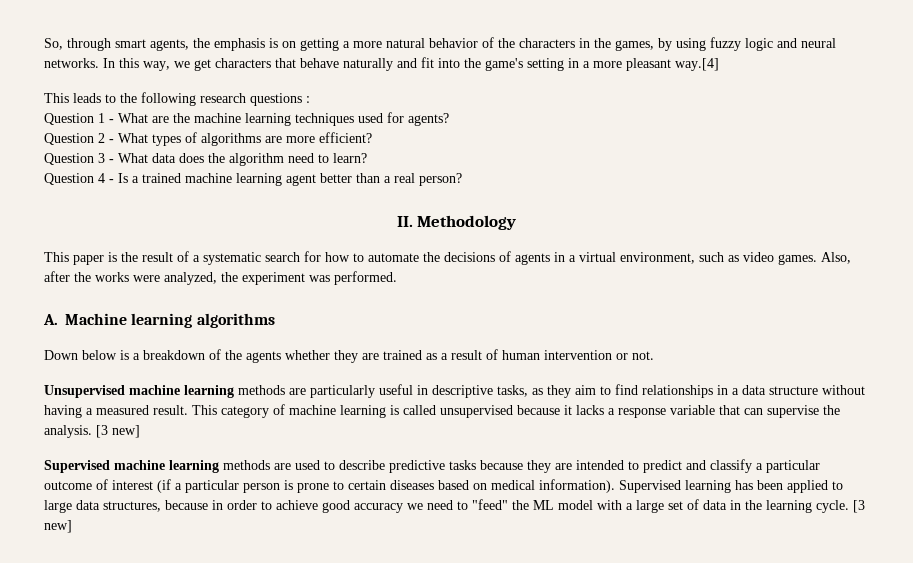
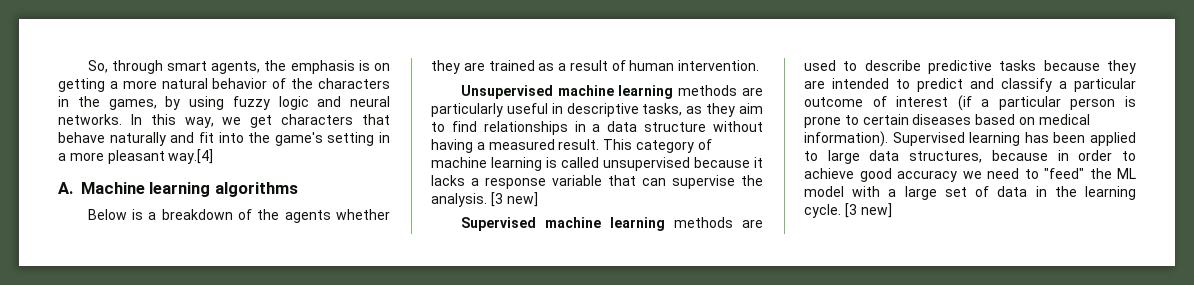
[44,92,310,106] [44,112,449,126] [44,132,372,146] [44,153,367,166] [44,173,462,186] [396,215,517,230] [44,251,851,265] [44,271,397,285] // This leads to the following research questions : // Question 1 - What are the machine learning techniques used for agents? // Question 2 - What types of algorithms are more efficient? // Question 3 - What data does the algorithm need to learn? // Question 4 - Is a trained machine learning agent better than a real person? // II. Methodology // This paper is the result of a systematic search for how to automate the decisions of agents in a virtual environment, such as video games. Also, after the works were analyzed, the experiment was performed. -> (214, 156) none
[44,350,117,360] Down below -> [87,209,127,220] Below
[544,350,654,360] intervention or not. -> [678,60,760,71] intervention.

